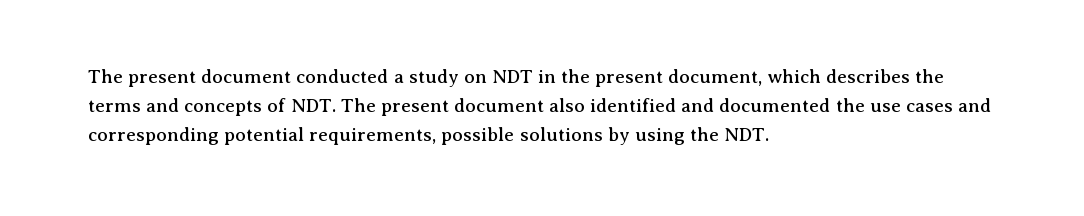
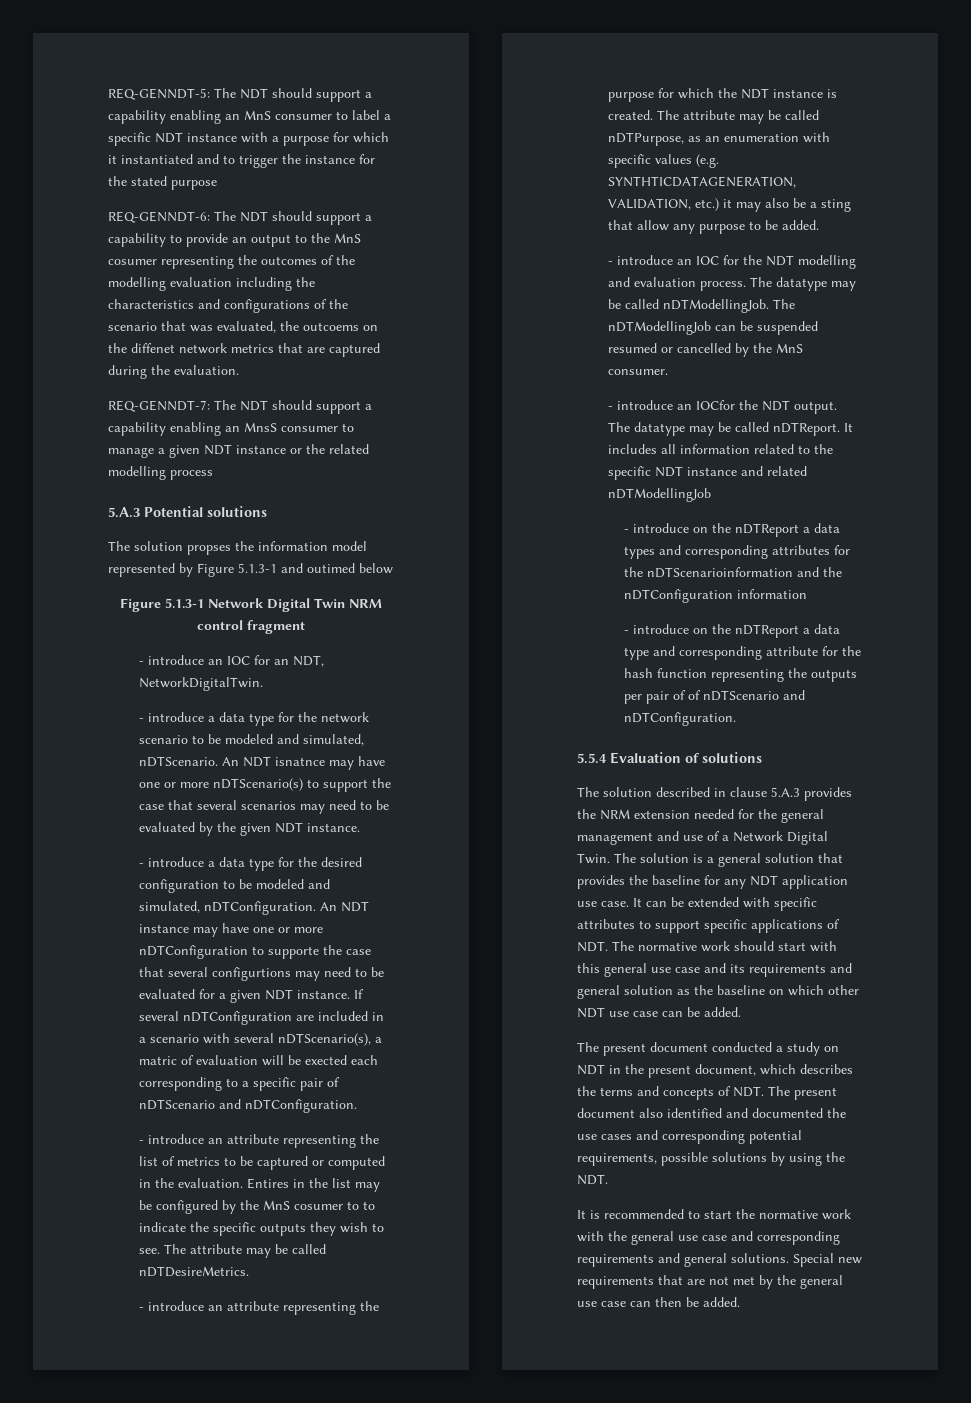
(88, 76) none -> [108,88,372,102] [108,110,391,124] [108,132,389,146] [108,154,375,168] [108,176,217,190] [108,211,372,225] [108,233,361,247] [108,255,355,269] [108,277,315,291] [108,299,348,313] [108,321,378,333] [108,343,380,357] [108,365,239,379] [108,400,372,414] [108,422,354,436] [108,444,369,458] [108,466,213,480] [108,506,267,518] [108,541,367,555] [108,563,393,577] [120,598,382,612] [197,620,305,634] [139,655,325,667] [139,677,264,691] [139,712,370,726] [139,734,365,746] [139,756,386,770] [139,778,392,792] [139,800,390,814] [139,822,361,836] [139,857,363,871] [139,879,331,893] [139,901,370,915] [139,923,324,937] [139,945,372,959] [139,967,385,981] [139,989,365,1003] [139,1011,385,1025] [139,1033,383,1046] [139,1055,379,1066] [139,1077,341,1091] [139,1099,358,1113] [139,1134,380,1148] [139,1156,386,1170] [139,1178,381,1192] [139,1200,376,1214] [139,1222,385,1236] [139,1244,327,1258] [139,1266,250,1277] [139,1301,380,1315] [608,88,838,102] [608,110,820,124] [608,132,831,146] [608,154,720,168] [608,176,797,188] [608,198,852,212] [608,220,820,234] [608,255,857,269] [608,277,857,291] [608,299,796,313] [608,321,819,335] [608,343,804,357] [608,369,669,375] [608,400,838,414] [608,422,854,436] [608,444,834,454] [608,466,808,480] [608,488,712,502] [623,523,840,537] [623,545,850,559] [623,567,842,578] [623,589,807,603] [623,624,840,638] [623,646,861,660] [623,668,857,682] [623,690,805,704] [623,712,736,726] [577,752,762,764] [577,787,852,801] [577,809,824,823] [577,831,828,845] [577,853,843,867] [577,875,848,889] [577,897,817,911] [577,919,840,933] [577,941,837,952] [577,963,852,977] [577,985,859,999] [577,1007,741,1018] REQ-GENNDT-5: The NDT should support a capability enabling an MnS consumer to label a specific NDT instance with a purpose for which it instantiated and to trigger the instance for the stated purpose // REQ-GENNDT-6: The NDT should support a capability to provide an output to the MnS cosumer representing the outcomes of the modelling evaluation including the characteristics and configurations of the scenario that was evaluated, the outcoems on the diffenet network metrics that are captured during the evaluation. // REQ-GENNDT-7: The NDT should support a capability enabling an MnsS consumer to manage a given NDT instance or the related modelling process // 5.A.3 Potential solutions // The solution propses the information model represented by Figure 5.1.3-1 and outimed below // Figure 5.1.3-1 Network Digital Twin NRM control fragment // - introduce an IOC for an NDT, NetworkDigitalTwin. // - introduce a data type for the network scenario to be modeled and simulated, nDTScenario. An NDT isnatnce may have one or more nDTScenario(s) to support the case that several scenarios may need to be evaluated by the given NDT instance. // - introduce a data type for the desired configuration to be modeled and simulated, nDTConfiguration. An NDT instance may have one or more nDTConfiguration to supporte the case that several configurtions may need to be evaluated for a given NDT instance. If several nDTConfiguration are included in a scenario with several nDTScenario(s), a matric of evaluation will be exected each corresponding to a specific pair of nDTScenario and nDTConfiguration. // - introduce an attribute representing the list of metrics to be captured or computed in the evaluation. Entires in the list may be configured by the MnS cosumer to to indicate the specific outputs they wish to see. The attribute may be called nDTDesireMetrics. // - introduce an attribute representing the purpose for which the NDT instance is created. The attribute may be called nDTPurpose, as an enumeration with specific values (e.g. SYNTHTICDATAGENERATION, VALIDATION, etc.) it may also be a sting that allow any purpose to be added. // - introduce an IOC for the NDT modelling and evaluation process. The datatype may be called nDTModellingJob. The nDTModellingJob can be suspended resumed or cancelled by the MnS consumer. // - introduce an IOCfor the NDT output. The datatype may be called nDTReport. It includes all information related to the specific NDT instance and related nDTModellingJob // - introduce on the nDTReport a data types and corresponding attributes for the nDTScenarioinformation and the nDTConfiguration information // - introduce on the nDTReport a data type and corresponding attribute for the hash function representing the outputs per pair of of nDTScenario and nDTConfiguration. // 5.5.4 Evaluation of solutions // The solution described in clause 5.A.3 provides the NRM extension needed for the general management and use of a Network Digital Twin. The solution is a general solution that provides the baseline for any NDT application use case. It can be extended with specific attributes to support specific applications of NDT. The normative work should start with this general use case and its requirements and general solution as the baseline on which other NDT use case can be added. //
(770, 134) none -> [577,1209,851,1220] [577,1231,840,1245] [577,1253,862,1267] [577,1275,843,1289] [577,1297,740,1307] // It is recommended to start the normative work with the general use case and corresponding requirements and general solutions. Special new requirements that are not met by the general use case can then be added.

